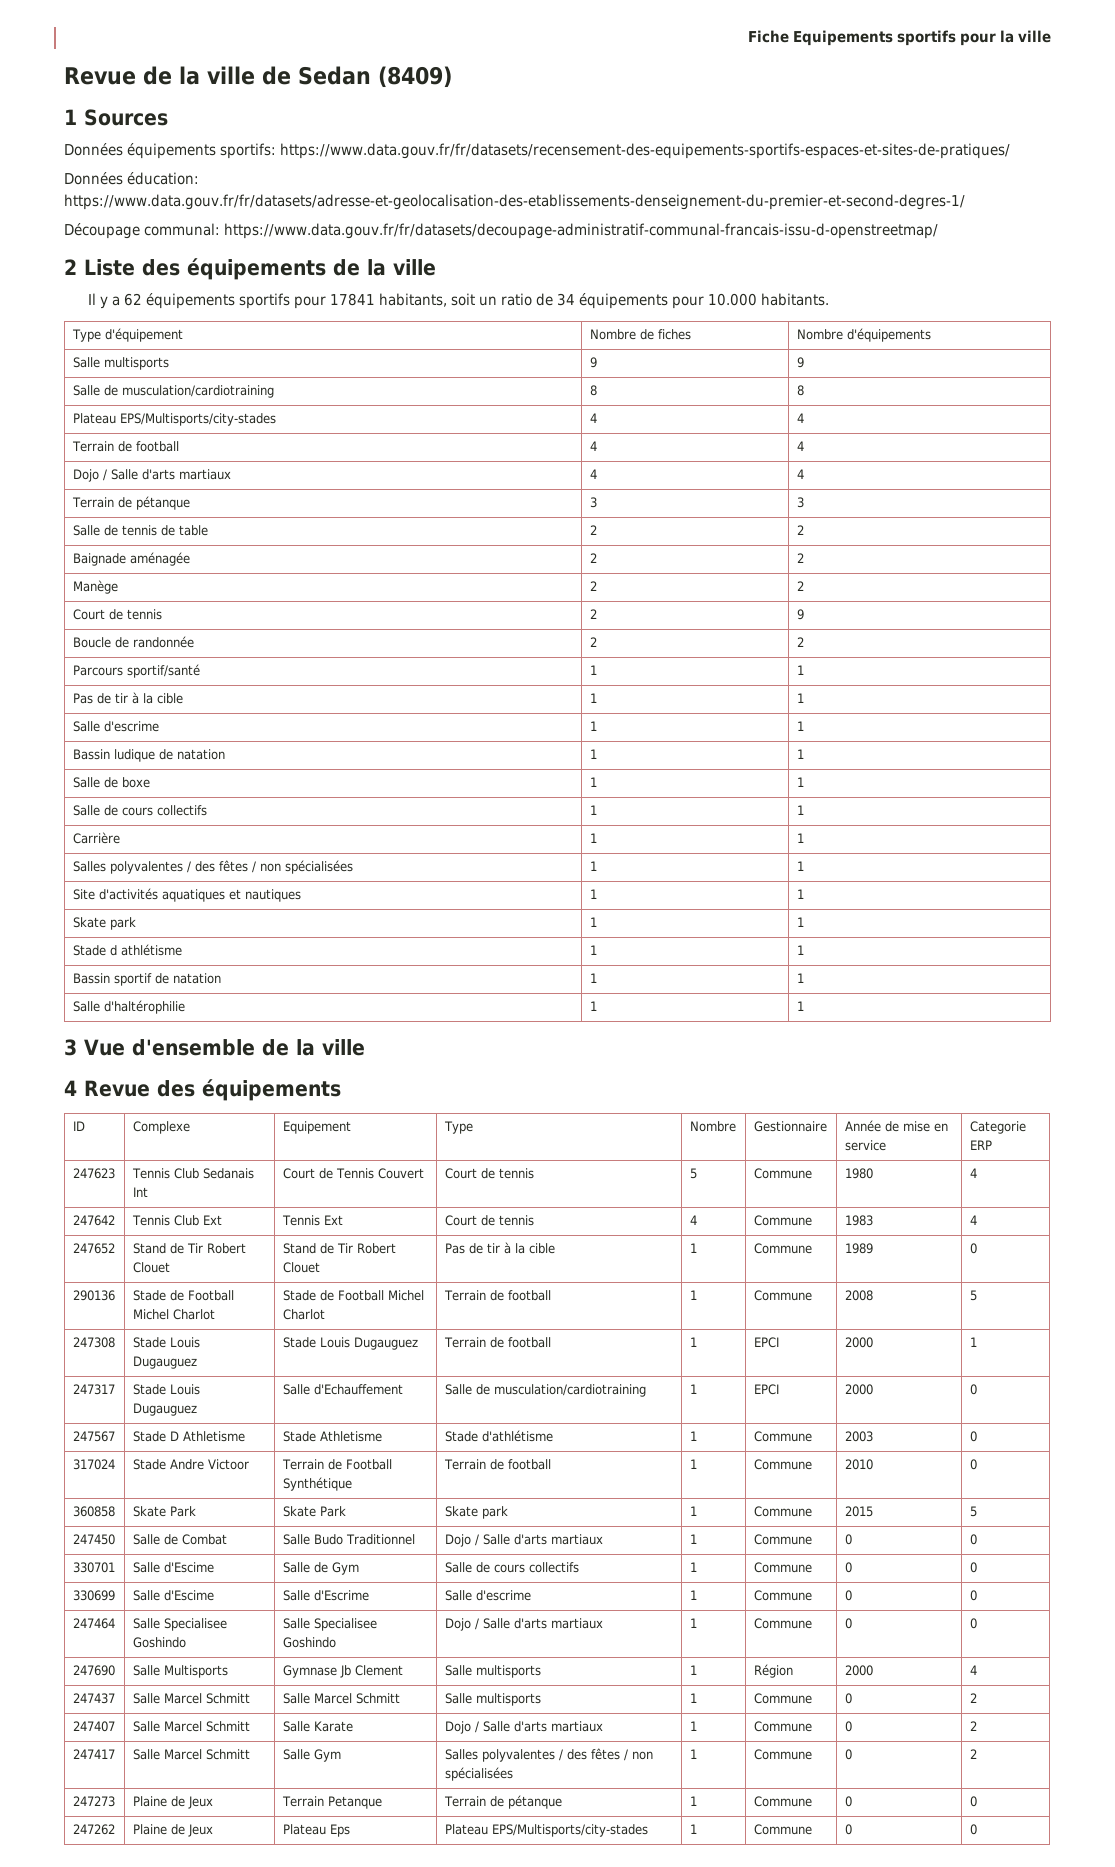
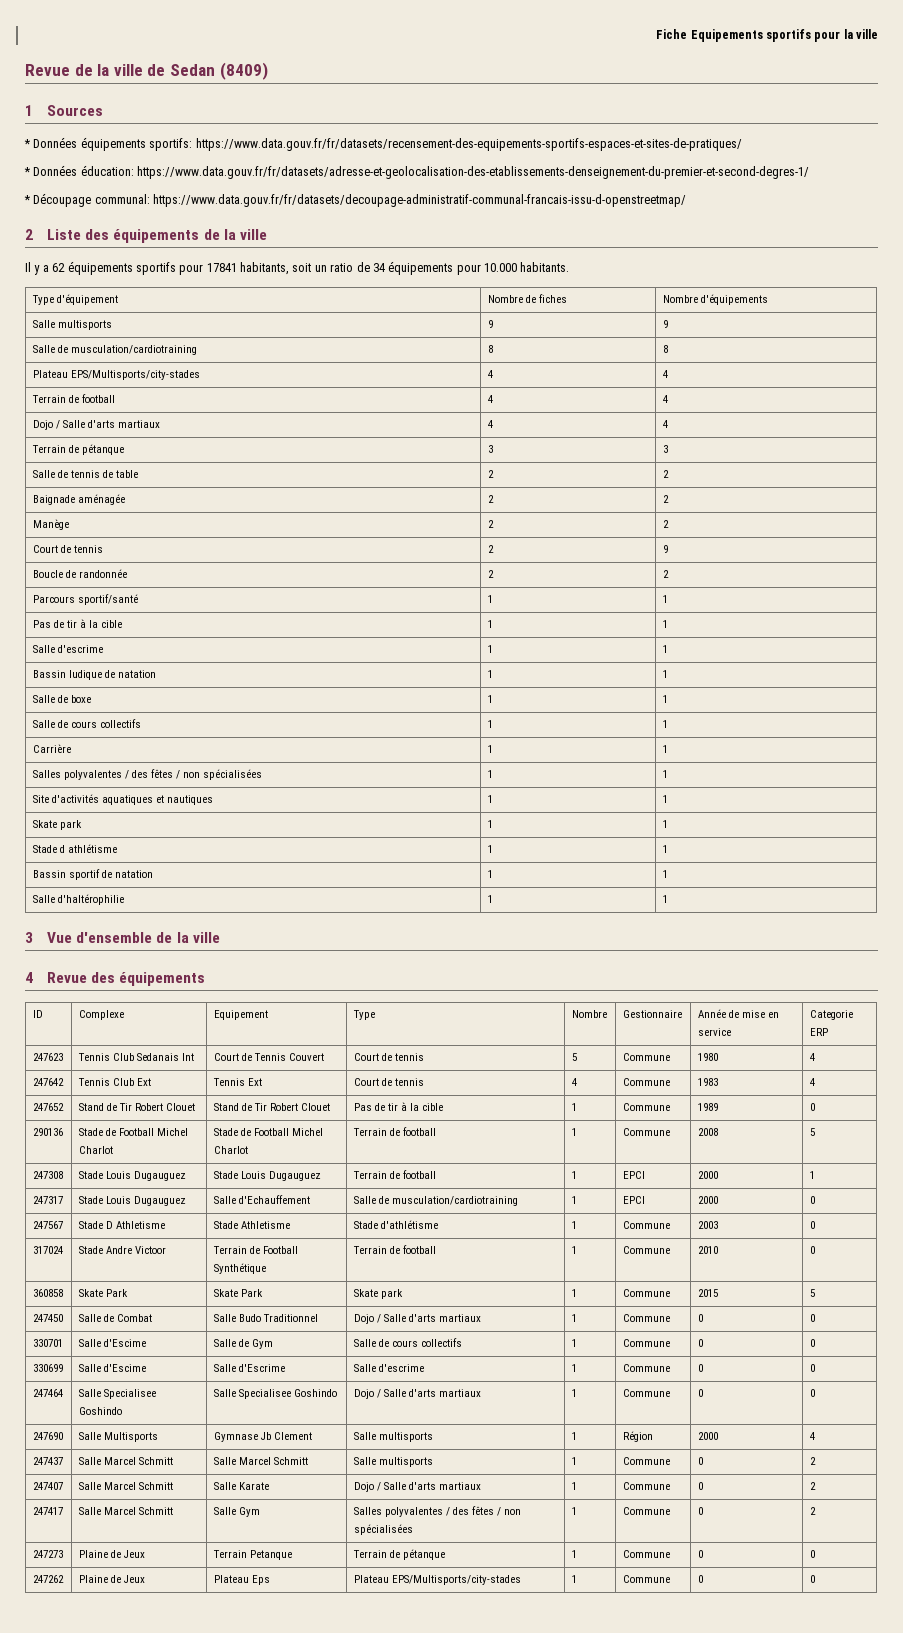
(169, 117) none -> [24,139,31,148] *
(1010, 151) none -> [24,167,31,176] *
(965, 202) none -> [24,195,31,204] *

